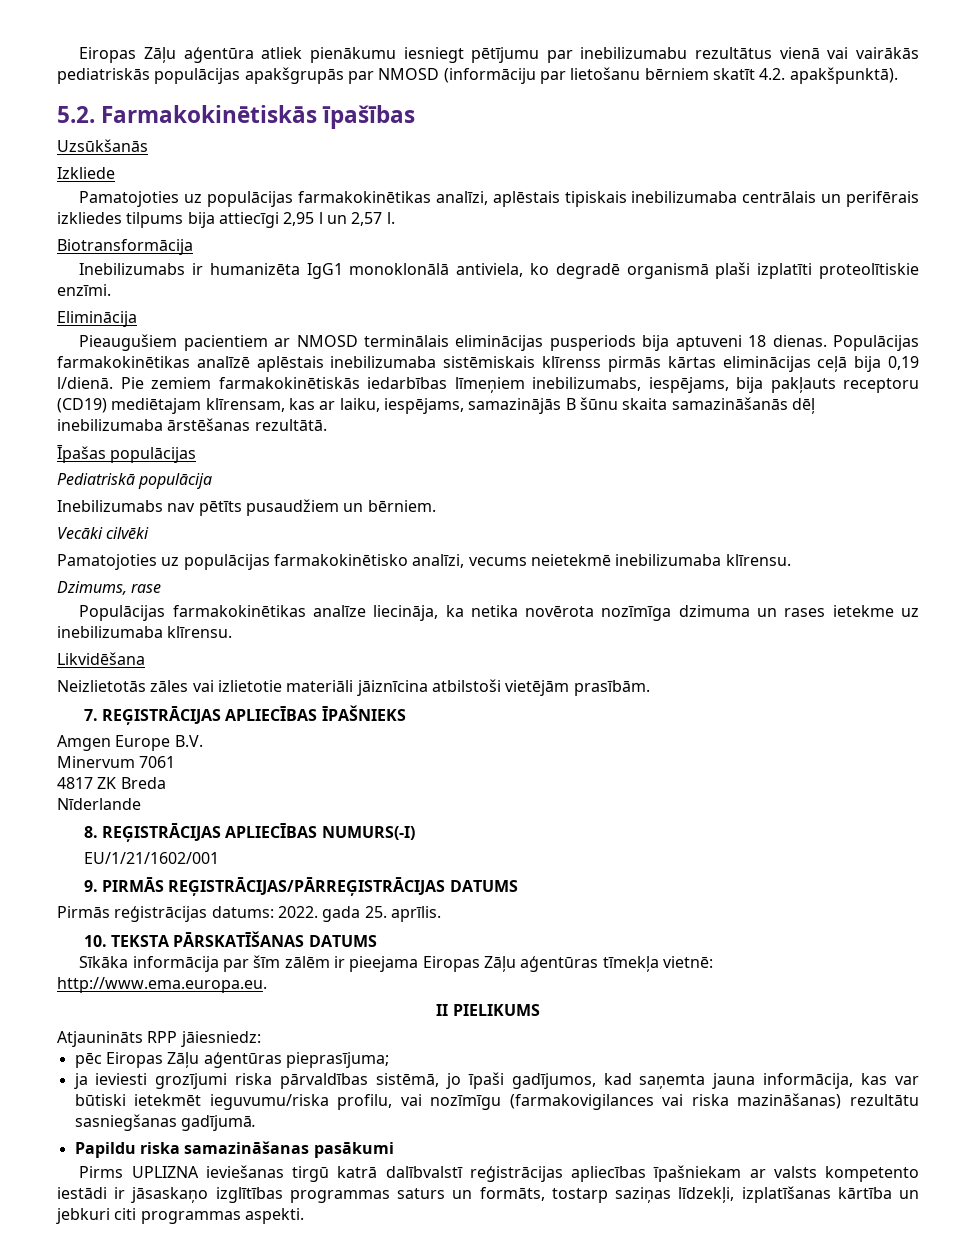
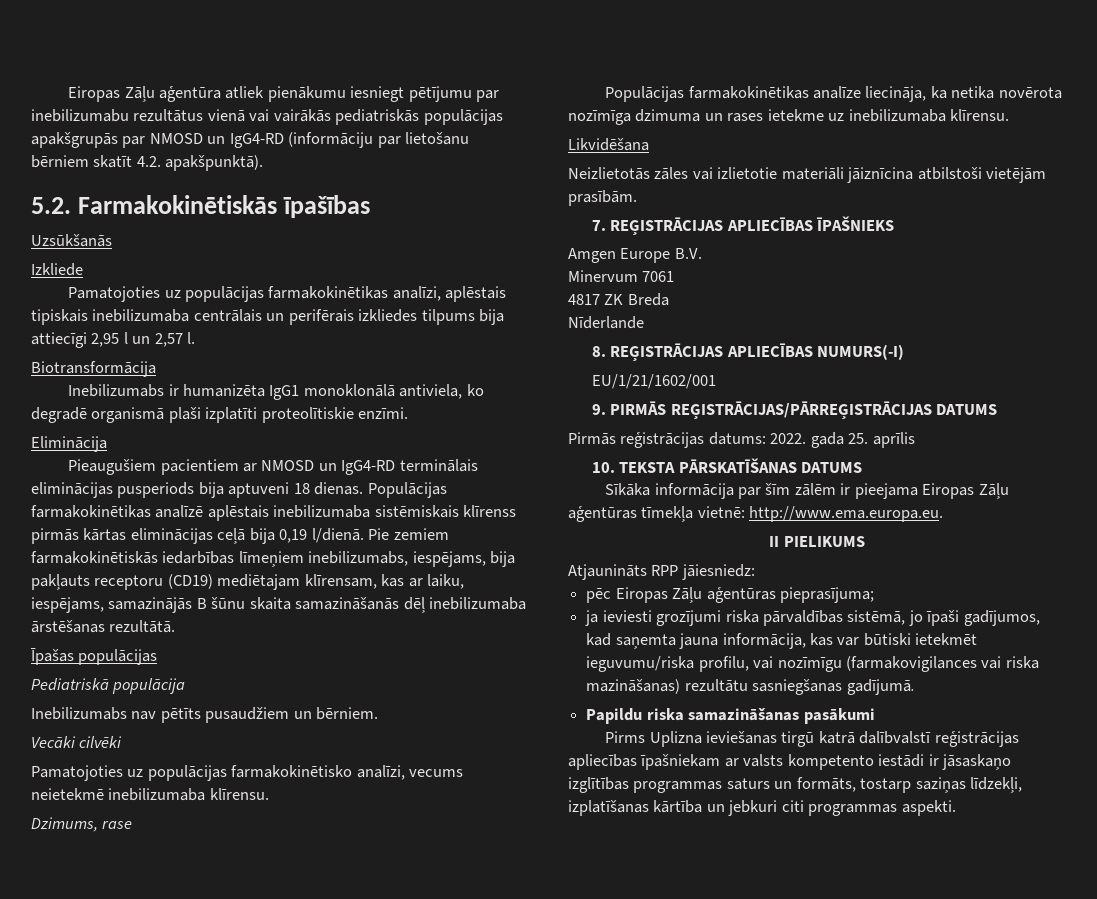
(440, 74) none -> [207,133,284,148] un IgG4-RD
(358, 341) none -> [318,460,396,475] un IgG4-RD
[390,906,441,922] aprīlis. -> [872,432,915,448] aprīlis
[131,1166,199,1178] UPLIZNA -> [649,731,702,747] Uplizna

